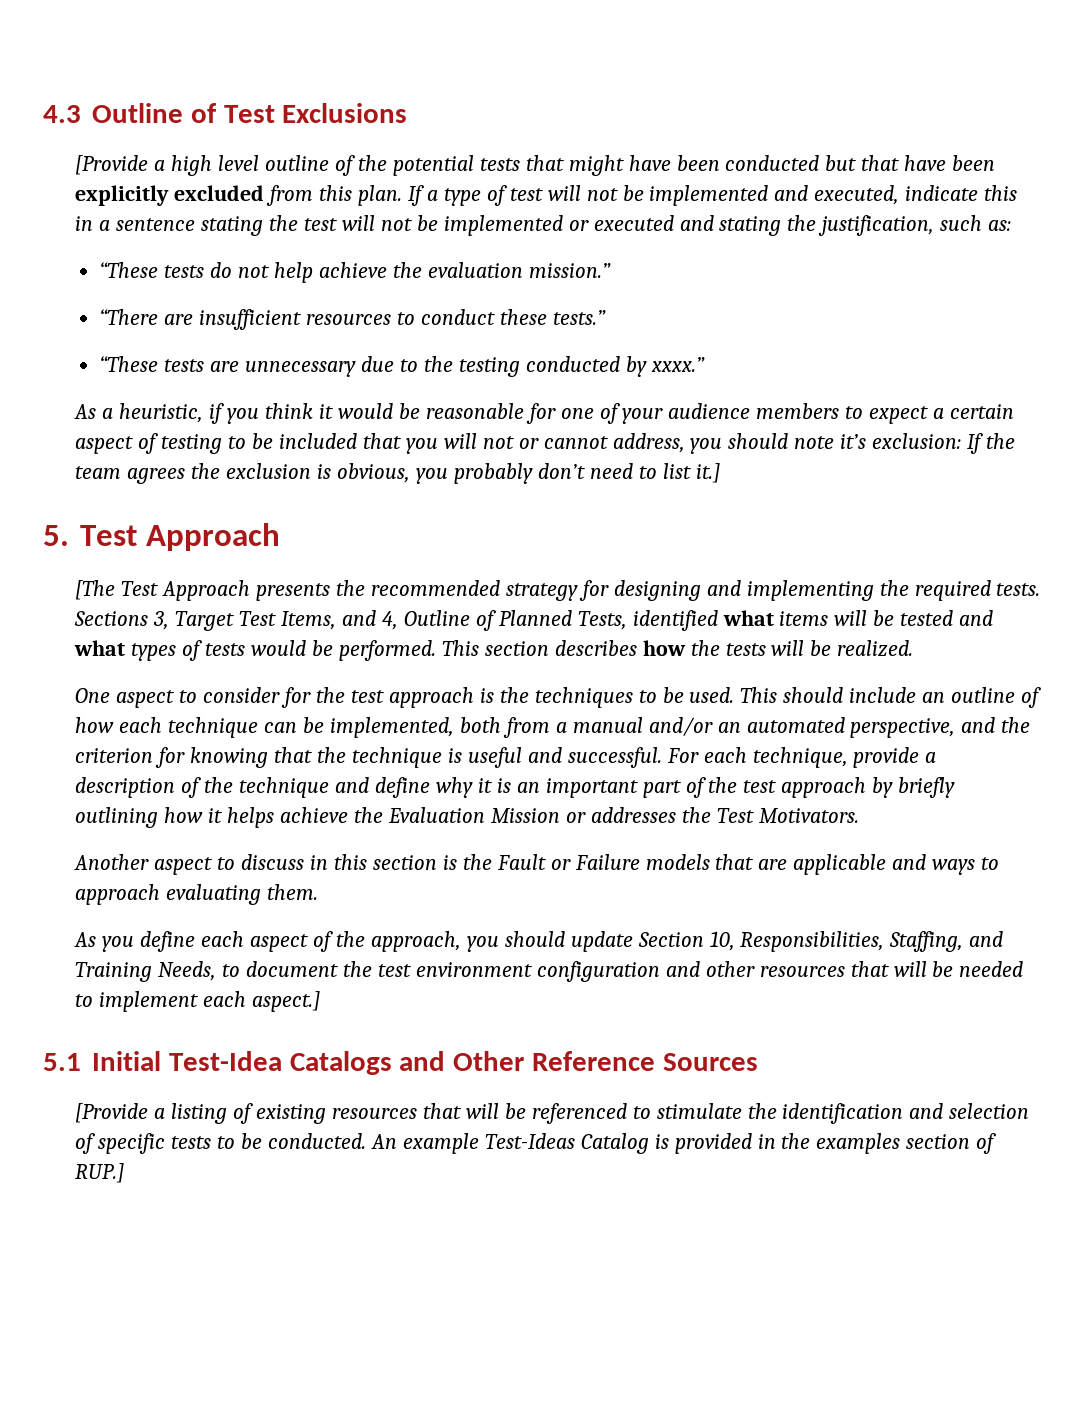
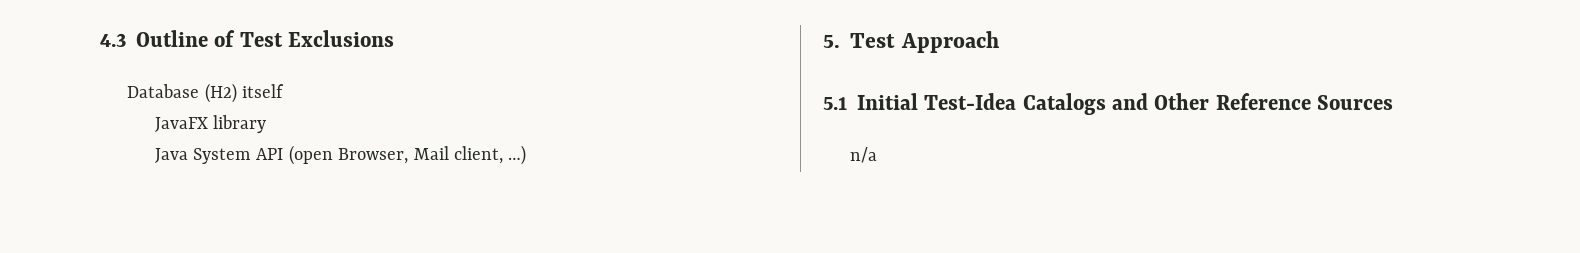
[75,155,996,176] [75,185,1018,206] [75,215,1012,236] [99,262,611,283] [99,309,607,330] [99,356,705,377] [74,403,1015,424] [75,433,1016,454] [75,463,720,484] [43,523,280,551] [75,580,1041,601] [74,610,994,631] [74,640,914,661] [75,687,1042,708] [75,717,1031,738] [75,747,937,768] [75,777,956,798] [75,807,859,828] [74,854,1000,875] [75,884,319,905] [74,931,1004,952] [75,961,1024,982] [75,991,321,1012] [Provide a high level outline of the potential tests that might have been conducted but that have been explicitly excluded from this plan. If a type of test will not be implemented and executed, indicate this in a sentence stating the test will not be implemented or executed and stating the justification, such as: // “These tests do not help achieve the evaluation mission.” // “There are insufficient resources to conduct these tests.” // “These tests are unnecessary due to the testing conducted by xxxx.” // As a heuristic, if you think it would be reasonable for one of your audience members to expect a certain aspect of testing to be included that you will not or cannot address, you should note it’s exclusion: If the team agrees the exclusion is obvious, you probably don’t need to list it.] // 5. Test Approach // [The Test Approach presents the recommended strategy for designing and implementing the required tests. Sections 3, Target Test Items, and 4, Outline of Planned Tests, identified what items will be tested and what types of tests would be performed. This section describes how the tests will be realized. // One aspect to consider for the test approach is the techniques to be used. This should include an outline of how each technique can be implemented, both from a manual and/or an automated perspective, and the criterion for knowing that the technique is useful and successful. For each technique, provide a description of the technique and define why it is an important part of the test approach by briefly outlining how it helps achieve the Evaluation Mission or addresses the Test Motivators. // Another aspect to discuss in this section is the Fault or Failure models that are applicable and ways to approach evaluating them. // As you define each aspect of the approach, you should update Section 10, Responsibilities, Staffing, and Training Needs, to document the test environment configuration and other resources that will be needed to implement each aspect.] -> [127,83,285,103] [154,115,266,133] [154,145,527,165] [823,31,1000,53] Database (H2) itself // JavaFX library // Java System API (open Browser, Mail client, …) // 5. Test Approach
[75,1103,1030,1124] [75,1133,997,1154] [75,1163,125,1183] [Provide a listing of existing resources that will be referenced to stimulate the identification and selection of specific tests to be conducted. An example Test-Ideas Catalog is provided in the examples section of RUP.] -> [850,147,878,163] n/a

